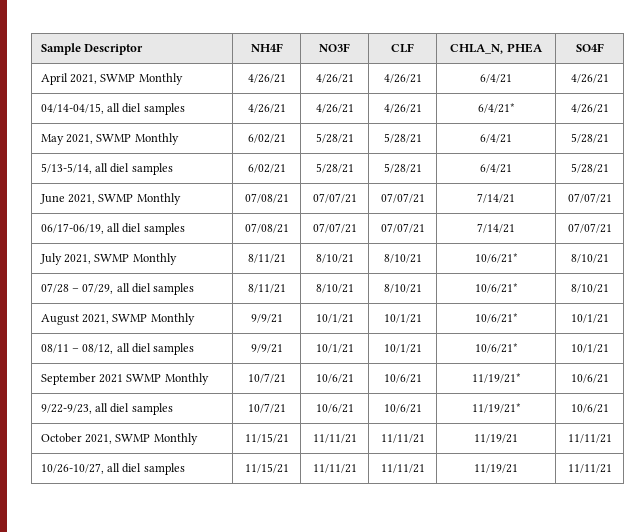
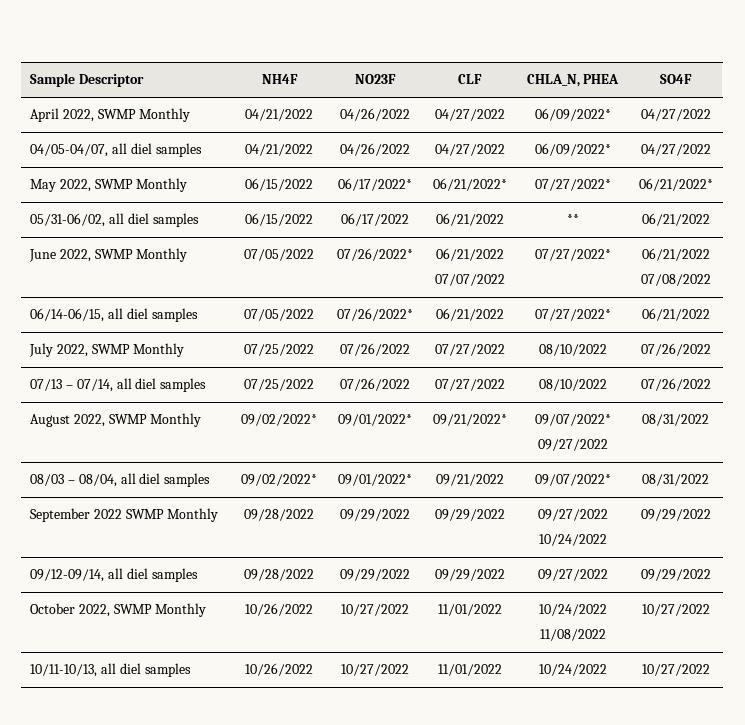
[319,43,350,52] NO3F -> [354,74,396,84] NO23F
[69,73,183,85] [247,74,286,83] [315,74,354,83] [383,74,422,83] [480,74,512,83] [570,74,609,83] [40,103,185,115] [247,104,286,113] [315,104,354,113] [383,104,422,113] [477,103,515,113] [570,104,609,113] 2021, SWMP Monthly | 4/26/21 | 4/26/21 | 4/26/21 | 6/4/21 | 4/26/21 // 04/14-04/15, all diel samples | 4/26/21 | 4/26/21 | 4/26/21 | 6/4/21* | 4/26/21 -> [63,108,190,122] [245,109,313,121] [339,108,410,121] [434,109,505,121] [534,108,611,121] [640,109,711,121] [30,143,202,157] [245,144,313,156] [339,143,410,156] [434,144,505,156] [534,143,611,156] [640,144,711,156] 2022, SWMP Monthly | 04/21/2022 | 04/26/2022 | 04/27/2022 | 06/09/2022* | 04/27/2022 // 04/05-04/07, all diel samples | 04/21/2022 | 04/26/2022 | 04/27/2022 | 06/09/2022* | 04/27/2022
[65,133,179,145] [247,134,286,143] [315,133,354,143] [383,133,422,143] [480,134,512,143] [570,133,609,143] [40,163,173,175] [247,164,286,173] [315,163,354,173] [383,163,422,173] [480,164,512,173] [570,163,609,173] 2021, SWMP Monthly | 6/02/21 | 5/28/21 | 5/28/21 | 6/4/21 | 5/28/21 // 5/13-5/14, all diel samples | 6/02/21 | 5/28/21 | 5/28/21 | 6/4/21 | 5/28/21 -> [60,178,187,192] [245,178,313,191] [337,178,412,191] [432,178,507,191] [534,179,611,191] [638,178,713,191] [30,213,199,227] [245,213,313,226] [340,213,409,226] [435,213,504,226] [566,214,579,224] [641,213,710,226] 2022, SWMP Monthly | 06/15/2022 | 06/17/2022* | 06/21/2022* | 07/27/2022* | 06/21/2022* // 05/31-06/02, all diel samples | 06/15/2022 | 06/17/2022 | 06/21/2022 | ** | 06/21/2022
[67,193,181,205] [244,193,289,203] [312,193,357,203] [380,193,425,203] [477,193,515,203] [567,193,612,203] [40,223,185,235] [244,223,289,233] [312,223,357,233] [380,223,425,233] [477,223,515,233] [567,223,612,233] 2021, SWMP Monthly | 07/08/21 | 07/07/21 | 07/07/21 | 7/14/21 | 07/07/21 // 06/17-06/19, all diel samples | 07/08/21 | 07/07/21 | 07/07/21 | 7/14/21 | 07/07/21 -> [60,248,187,262] [244,249,314,261] [336,248,413,261] [435,248,504,261] [434,274,505,286] [534,249,611,261] [641,248,710,261] [640,274,711,286] [30,308,198,322] [244,309,314,321] [336,308,413,321] [435,308,504,321] [534,309,611,321] [641,308,710,321] 2022, SWMP Monthly | 07/05/2022 | 07/26/2022* | 06/21/2022 // 07/07/2022 | 07/27/2022* | 06/21/2022 // 07/08/2022 // 06/14-06/15, all diel samples | 07/05/2022 | 07/26/2022* | 06/21/2022 | 07/27/2022* | 06/21/2022
[63,253,177,265] [247,254,286,263] [315,254,354,263] [383,254,422,263] [474,253,518,263] [570,254,609,263] [40,283,195,295] [247,284,286,293] [315,284,354,293] [383,284,422,293] [474,283,518,293] [570,284,609,293] 2021, SWMP Monthly | 8/11/21 | 8/10/21 | 8/10/21 | 10/6/21* | 8/10/21 // 07/28 – 07/29, all diel samples | 8/11/21 | 8/10/21 | 8/10/21 | 10/6/21* | 8/10/21 -> [57,343,184,357] [244,344,314,356] [339,343,410,356] [434,344,505,356] [538,344,607,356] [640,343,711,356] [30,378,207,392] [244,379,314,391] [339,378,410,391] [434,379,505,391] [538,379,607,391] [640,378,711,391] 2022, SWMP Monthly | 07/25/2022 | 07/26/2022 | 07/27/2022 | 08/10/2022 | 07/26/2022 // 07/13 – 07/14, all diel samples | 07/25/2022 | 07/26/2022 | 07/27/2022 | 08/10/2022 | 07/26/2022
[81,313,195,325] [250,314,283,323] [315,314,354,323] [383,314,422,323] [474,313,518,323] [570,314,609,323] [40,343,195,355] [250,344,283,353] [315,344,354,353] [383,344,422,353] [474,343,518,353] [570,344,609,353] 2021, SWMP Monthly | 9/9/21 | 10/1/21 | 10/1/21 | 10/6/21* | 10/1/21 // 08/11 – 08/12, all diel samples | 9/9/21 | 10/1/21 | 10/1/21 | 10/6/21* | 10/1/21 -> [74,413,201,427] [241,414,317,426] [337,414,412,426] [432,414,507,426] [534,414,611,426] [537,439,608,451] [642,414,709,426] [30,473,211,487] [241,474,317,486] [337,474,412,486] [435,474,504,486] [534,474,611,486] [642,474,709,486] 2022, SWMP Monthly | 09/02/2022* | 09/01/2022* | 09/21/2022* | 09/07/2022* // 09/27/2022 | 08/31/2022 // 08/03 – 08/04, all diel samples | 09/02/2022* | 09/01/2022* | 09/21/2022 | 09/07/2022* | 08/31/2022
[98,373,209,385] [247,373,286,383] [315,374,354,383] [383,374,422,383] [471,373,521,383] [570,374,609,383] [40,403,173,415] [247,403,286,413] [315,404,354,413] [383,404,422,413] [471,403,521,413] [570,404,609,413] 2021 SWMP Monthly | 10/7/21 | 10/6/21 | 10/6/21 | 11/19/21* | 10/6/21 // 9/22-9/23, all diel samples | 10/7/21 | 10/6/21 | 10/6/21 | 11/19/21* | 10/6/21 -> [94,508,218,522] [244,509,314,521] [339,509,410,521] [434,509,505,521] [537,509,608,521] [538,534,607,546] [640,509,711,521] [30,568,198,582] [244,569,314,581] [339,569,410,581] [434,569,505,581] [537,569,608,581] [640,569,711,581] 2022 SWMP Monthly | 09/28/2022 | 09/29/2022 | 09/29/2022 | 09/27/2022 // 10/24/2022 | 09/29/2022 // 09/12-09/14, all diel samples | 09/28/2022 | 09/29/2022 | 09/29/2022 | 09/27/2022 | 09/29/2022
[84,433,198,445] [244,433,289,443] [312,434,357,443] [380,434,425,443] [474,434,518,443] [567,434,612,443] [40,463,185,475] [244,463,289,473] [312,464,357,473] [380,464,425,473] [474,464,518,473] [567,464,612,473] 2021, SWMP Monthly | 11/15/21 | 11/11/21 | 11/11/21 | 11/19/21 | 11/11/21 // 10/26-10/27, all diel samples | 11/15/21 | 11/11/21 | 11/11/21 | 11/19/21 | 11/11/21 -> [79,603,206,617] [245,603,313,616] [340,604,409,616] [437,604,502,616] [538,604,607,616] [539,629,606,641] [641,604,710,616] [30,663,191,677] [245,663,313,676] [340,664,409,676] [437,664,502,676] [538,664,607,676] [641,664,710,676] 2022, SWMP Monthly | 10/26/2022 | 10/27/2022 | 11/01/2022 | 10/24/2022 // 11/08/2022 | 10/27/2022 // 10/11-10/13, all diel samples | 10/26/2022 | 10/27/2022 | 11/01/2022 | 10/24/2022 | 10/27/2022

